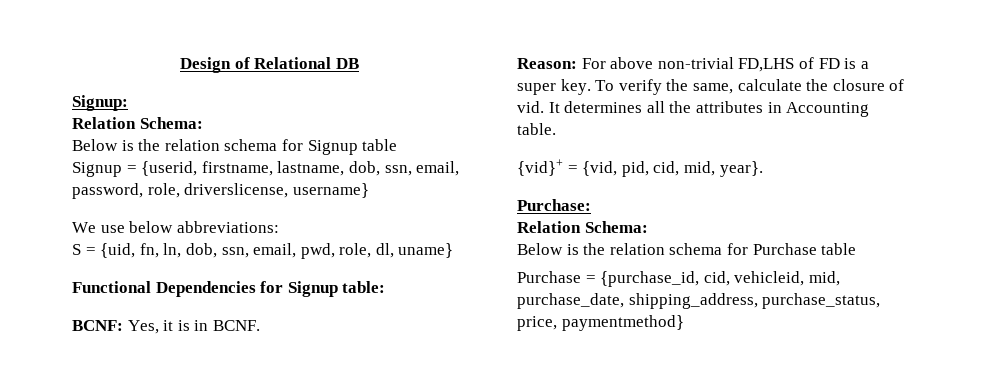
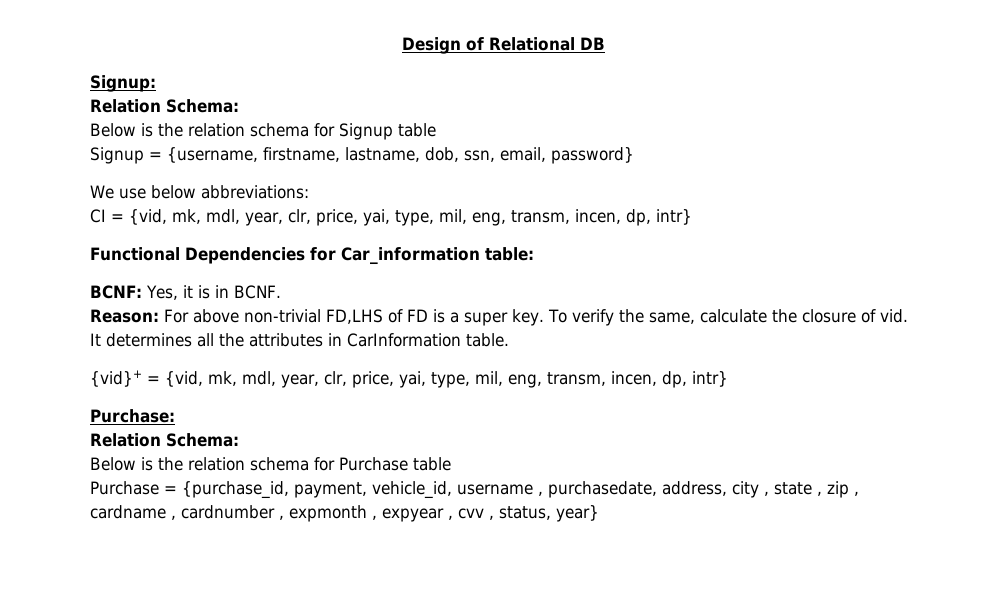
[141,161,198,176] {userid, -> [167,147,258,163] {username,
[72,183,369,199] password, role, driverslicense, username} -> [551,147,634,164] password}
[72,243,454,259] S = {uid, fn, ln, dob, ssn, email, pwd, role, dl, uname} -> [90,209,692,226] CI = {vid, mk, mdl, year, clr, price, yai, type, mil, eng, transm, incen, dp, intr}
[287,281,338,297] Signup -> [340,247,480,265] Car_information
[786,102,870,117] Accounting -> [347,333,461,347] CarInformation
[621,161,763,177] pid, cid, mid, year}. -> [208,371,728,388] mk, mdl, year, clr, price, yai, type, mil, eng, transm, incen, dp, intr}
[703,271,840,286] [517,293,881,309] [517,315,684,331] cid, vehicleid, mid, purchase_date, shipping_address, purchase_status, price, paymentmethod} -> [294,481,859,499] [90,505,599,522] payment, vehicle_id, username , purchasedate, address, city , state , zip , cardname , cardnumber , expmonth , expyear , cvv , status, year}

